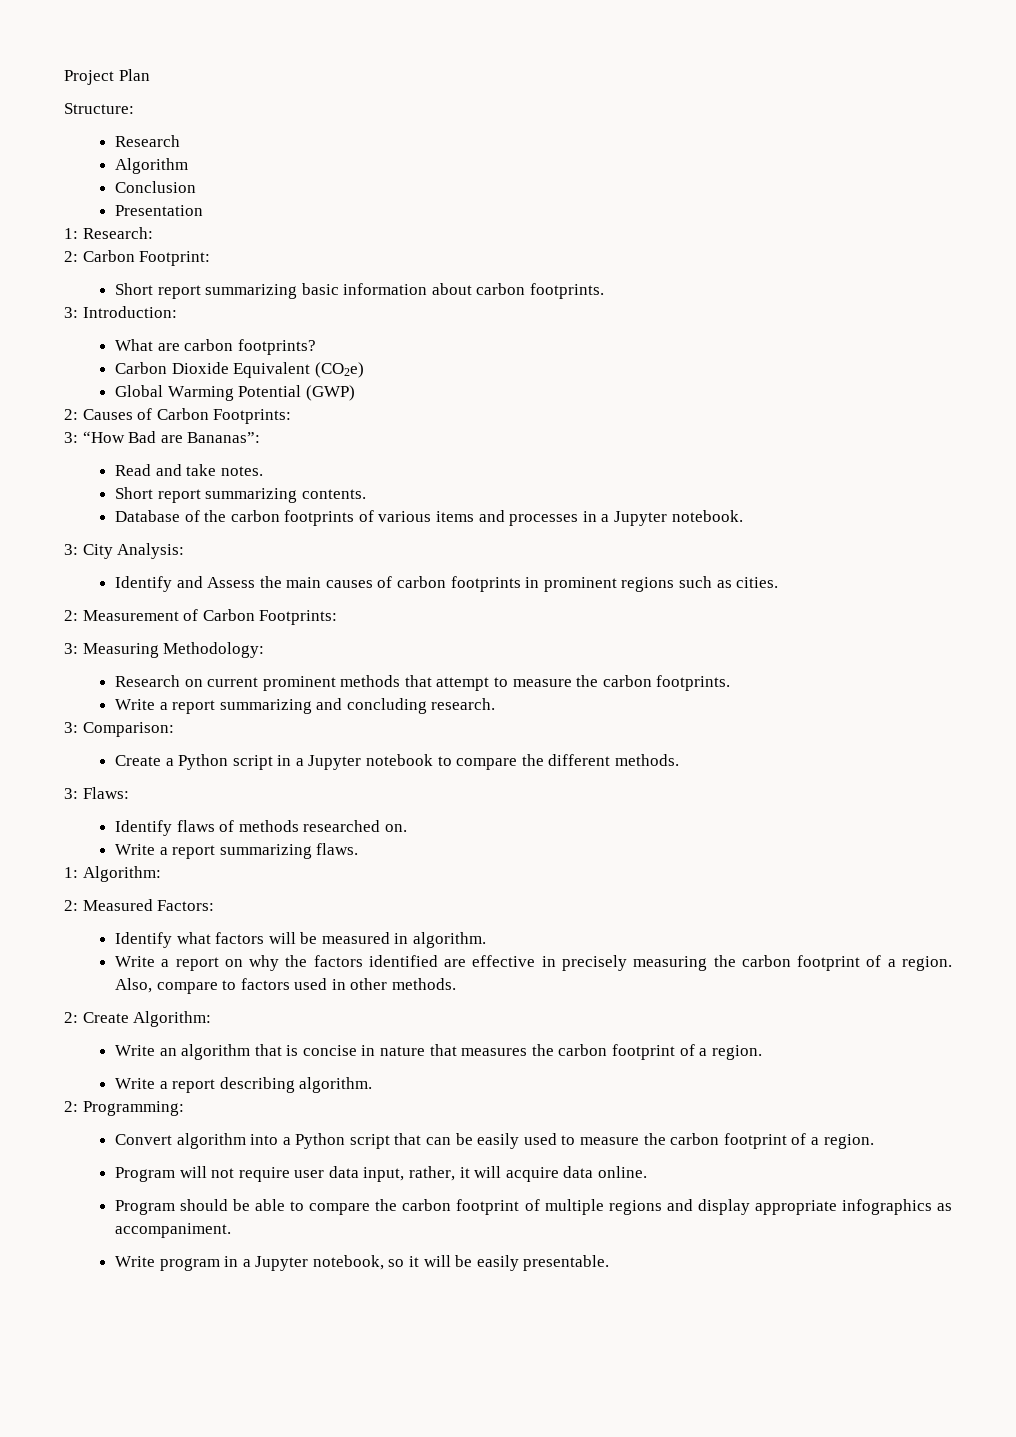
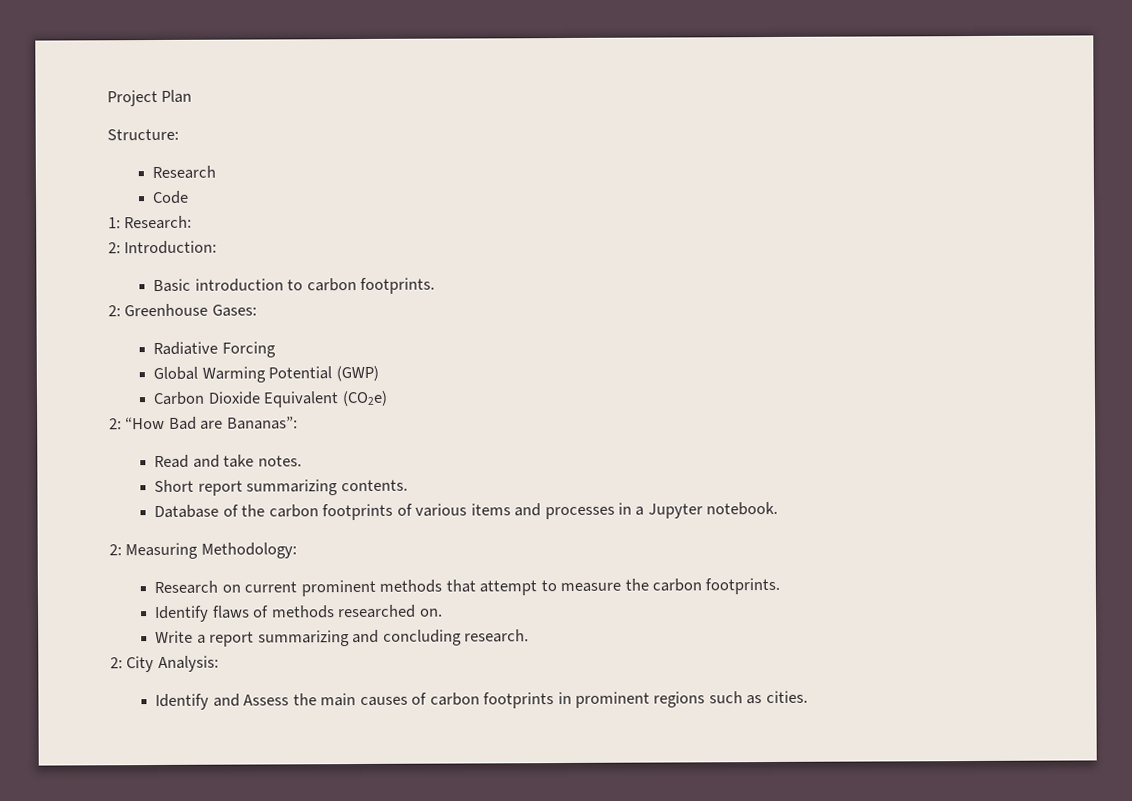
[114,158,188,174] [114,181,196,193] [114,205,203,216] Algorithm // Conclusion // Presentation -> [152,190,190,205] Code
[82,250,211,266] [114,283,605,299] [64,306,177,318] [114,339,316,355] [114,362,364,378] [114,385,355,401] [64,408,292,424] [64,432,78,443] Carbon Footprint: // Short report summarizing basic information about carbon footprints. // 3: Introduction: // What are carbon footprints? // Carbon Dioxide Equivalent (CO2e) // Global Warming Potential (GWP) // 2: Causes of Carbon Footprints: // 3: -> [124,240,218,255] [153,277,436,295] [108,303,257,317] [153,341,276,358] [153,365,379,383] [153,390,388,408] [109,418,122,430] Introduction: // Basic introduction to carbon footprints. // 2: Greenhouse Gases: // Radiative Forcing // Global Warming Potential (GWP) // Carbon Dioxide Equivalent (CO2e) // 2:
[64,544,78,555] 3: -> [109,542,297,560] [154,577,781,597] [154,604,443,623] [155,629,530,647] [110,657,123,669] 2: Measuring Methodology: // Research on current prominent methods that attempt to measure the carbon footprints. // Identify flaws of methods researched on. // Write a report summarizing and concluding research. // 2:
[64,609,338,625] [64,642,265,658] [114,675,731,691] [114,698,496,714] [64,722,174,737] [114,754,680,770] [64,787,129,799] [114,820,407,836] [114,843,359,859] [64,866,161,882] [64,899,215,911] [114,932,487,948] [114,955,952,971] [114,978,457,994] [64,1011,212,1027] [114,1044,762,1060] [114,1077,373,1093] [64,1101,184,1116] [114,1133,874,1149] [114,1166,648,1182] [114,1199,952,1215] [114,1223,231,1238] [114,1255,610,1271] // 2: Measurement of Carbon Footprints: // 3: Measuring Methodology: // Research on current prominent methods that attempt to measure the carbon footprints. // Write a report summarizing and concluding research. // 3: Comparison: // Create a Python script in a Jupyter notebook to compare the different methods. // 3: Flaws: // Identify flaws of methods researched on. // Write a report summarizing flaws. // 1: Algorithm: // 2: Measured Factors: // Identify what factors will be measured in algorithm. // Write a report on why the factors identified are effective in precisely measuring the carbon footprint of a region. Also, compare to factors used in other methods. // 2: Create Algorithm: // Write an algorithm that is concise in nature that measures the carbon footprint of a region. // Write a report describing algorithm. // 2: Programming: // Convert algorithm into a Python script that can be easily used to measure the carbon footprint of a region. // Program will not require user data input, rather, it will acquire data online. // Program should be able to compare the carbon footprint of multiple regions and display appropriate infographics as accompaniment. // Write program in a Jupyter notebook, so it will be easily presentable. -> (808, 697) none

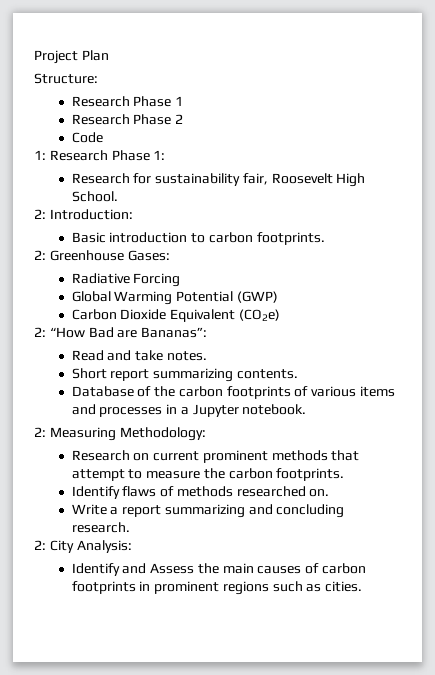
[152,190,190,205] [108,215,193,230] // Code // 1: Research: -> [133,96,184,107] [71,114,184,125] [71,132,103,143] [34,150,166,161] [71,173,366,187] [71,191,118,202] Phase 1 // Research Phase 2 // Code // 1: Research Phase 1: // Research for sustainability fair, Roosevelt High School.

